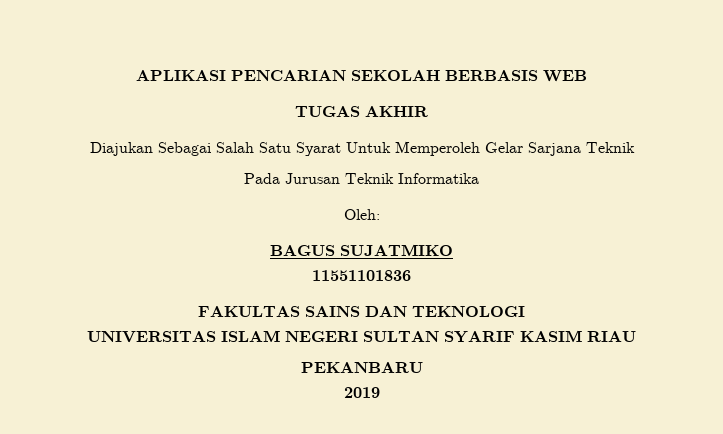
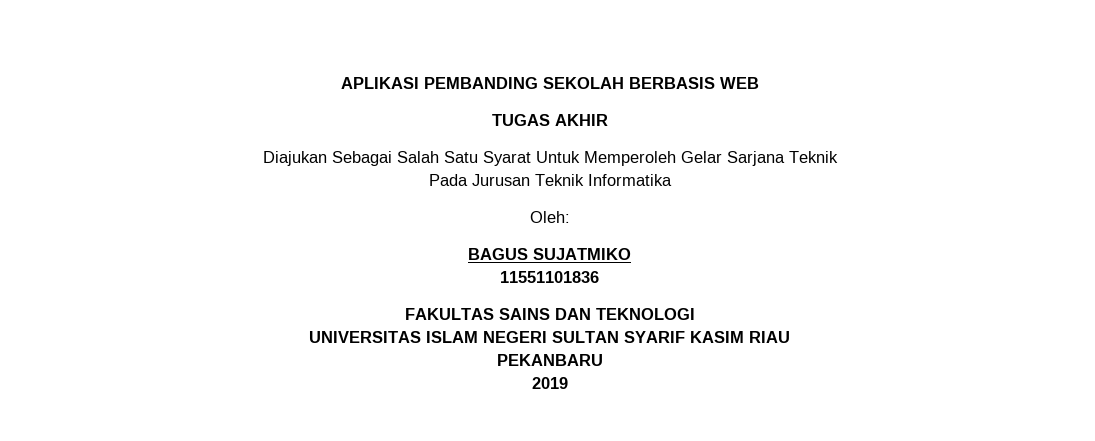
[231,70,346,81] PENCARIAN -> [423,77,538,89] PEMBANDING

